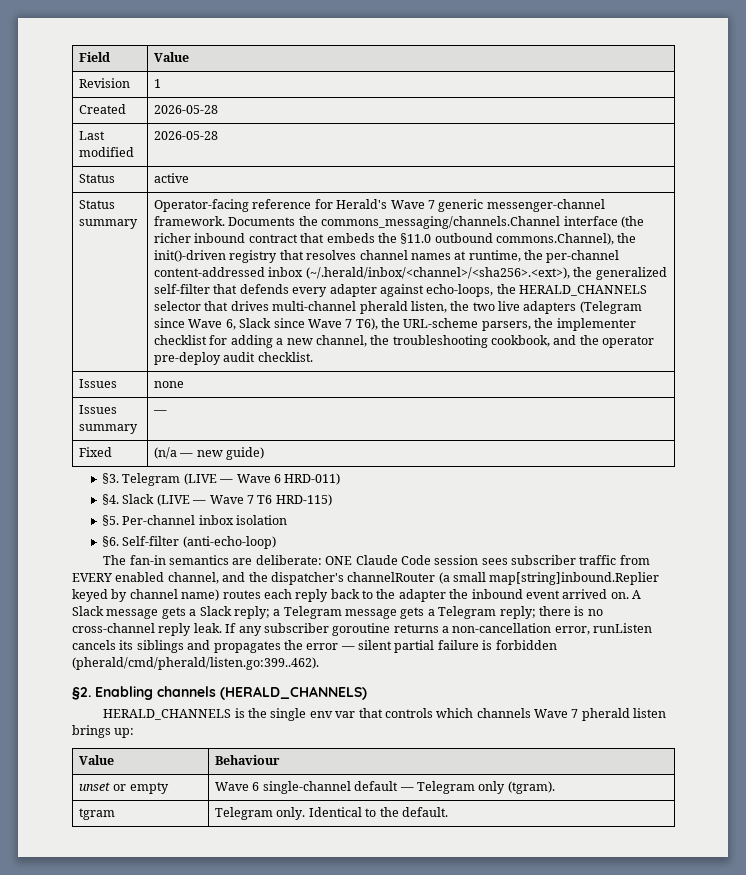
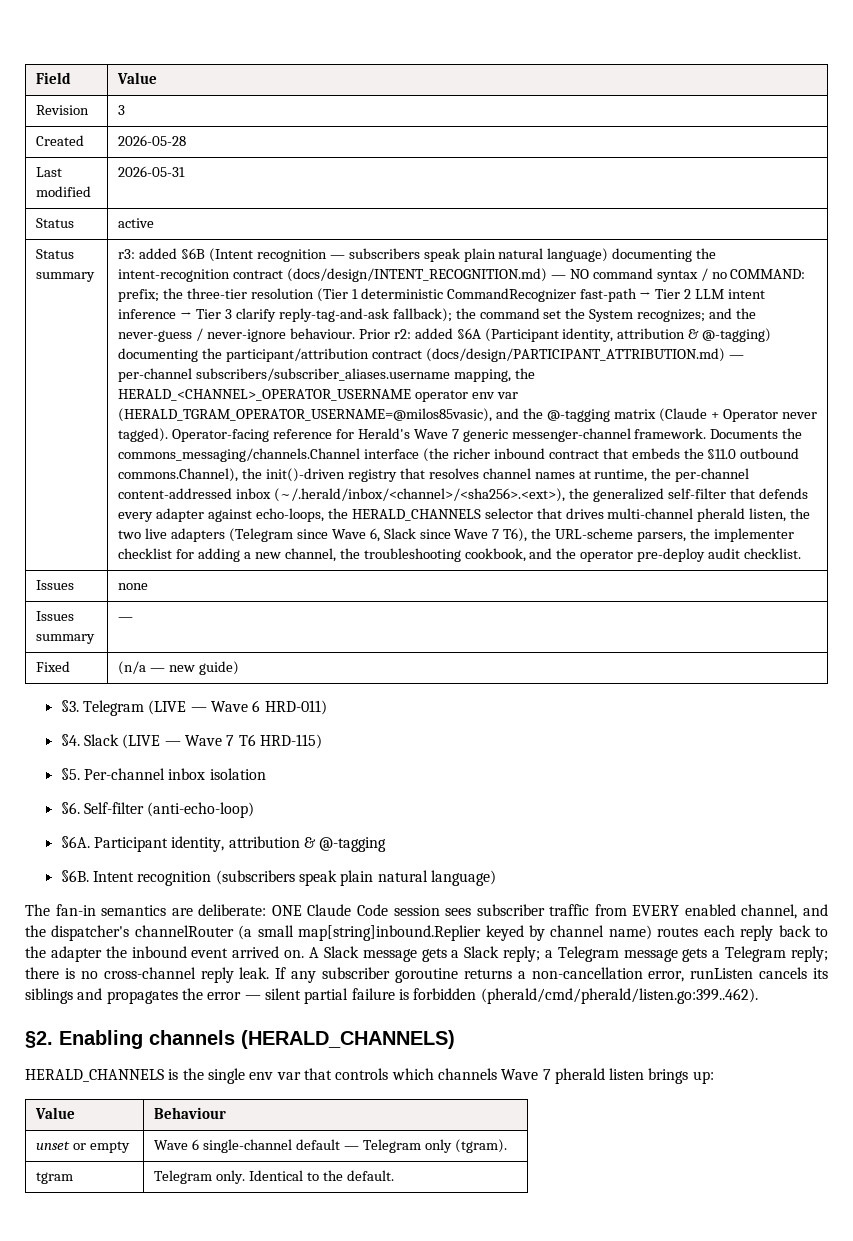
[154,79,162,88] 1 -> [118,105,126,115] 3
[154,131,219,140] 2026-05-28 -> [118,166,186,177] 2026-05-31
(139, 224) none -> [118,248,717,262] [118,268,806,282] [118,288,766,302] [118,308,757,322] [118,328,772,342] [118,348,744,362] [118,368,535,382] [118,389,518,402] [118,408,817,422] [118,428,169,442] r3: added §6B (Intent recognition — subscribers speak plain natural language) documenting the intent-recognition contract (docs/design/INTENT_RECOGNITION.md) — NO command syntax / no COMMAND: prefix; the three-tier resolution (Tier 1 deterministic CommandRecognizer fast-path → Tier 2 LLM intent inference → Tier 3 clarify reply-tag-and-ask fallback); the command set the System recognizes; and the never-guess / never-ignore behaviour. Prior r2: added §6A (Participant identity, attribution & @-tagging) documenting the participant/attribution contract (docs/design/PARTICIPANT_ATTRIBUTION.md) — per-channel subscribers/subscriber_aliases.username mapping, the HERALD_<CHANNEL>_OPERATOR_USERNAME operator env var (HERALD_TGRAM_OPERATOR_USERNAME=@milos85vasic), and the @-tagging matrix (Claude + Operator never tagged).
(276, 542) none -> [60,836,387,852] [60,870,497,886] // §6A. Participant identity, attribution & @-tagging // §6B. Intent recognition (subscribers speak plain natural language)

